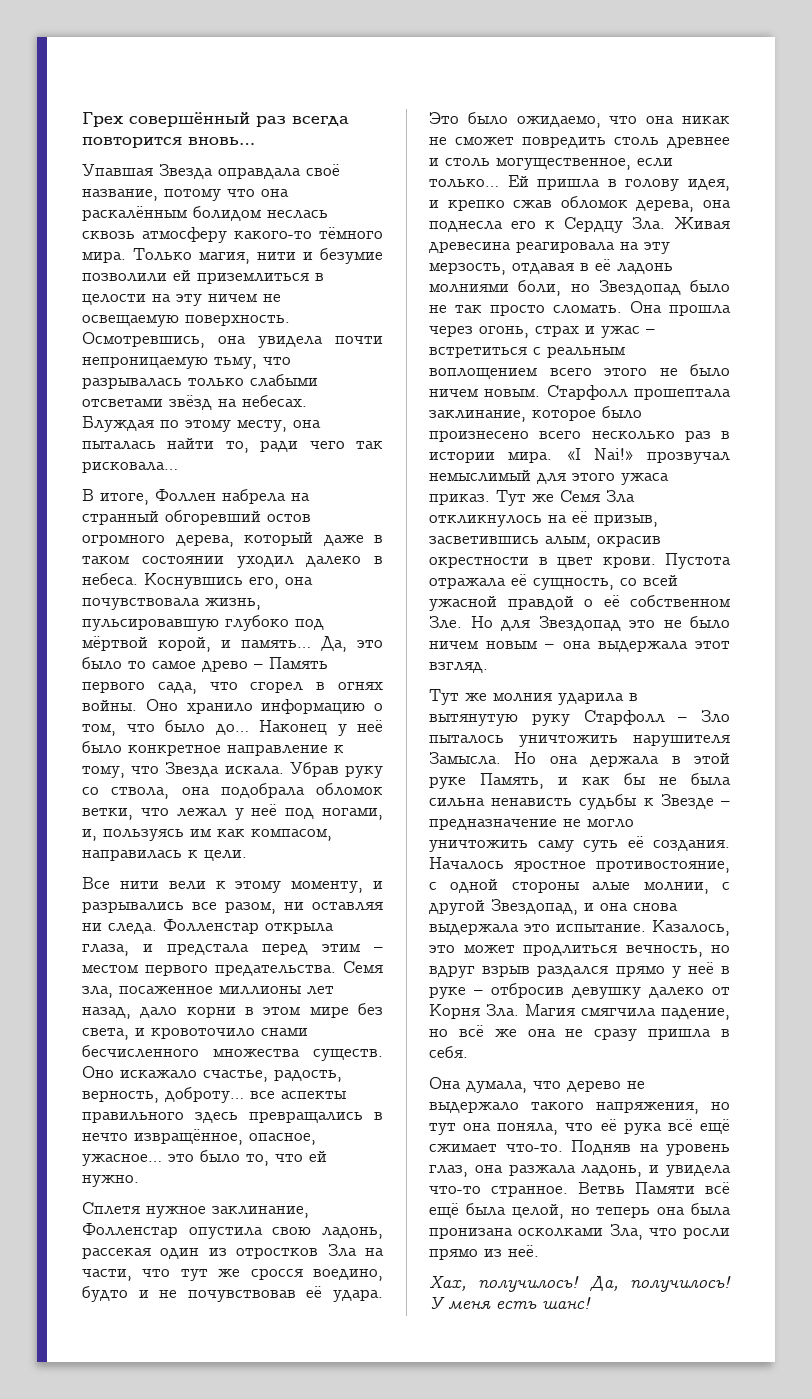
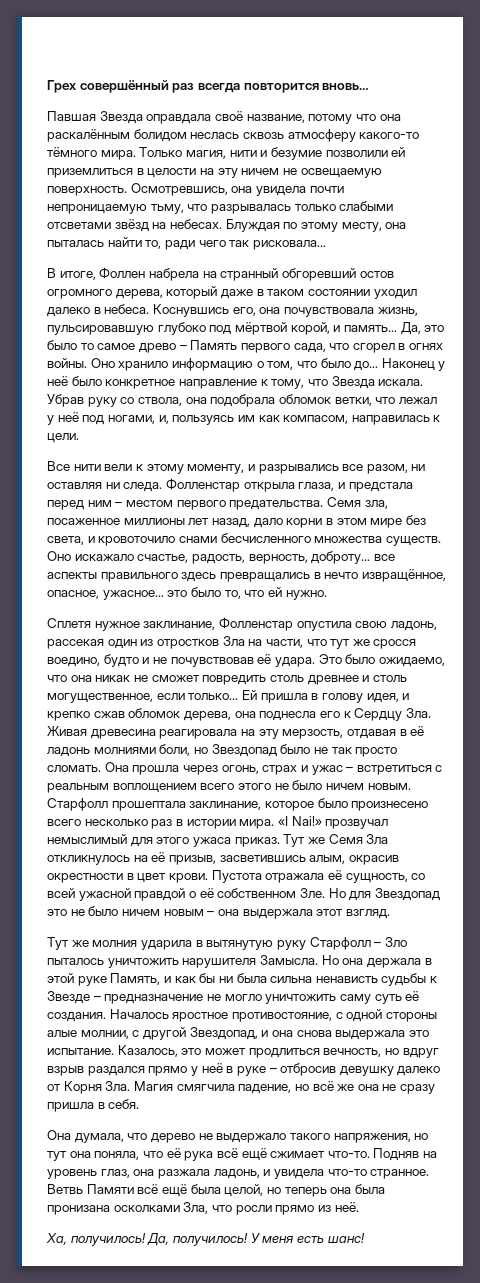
[82,164,153,176] Упавшая -> [47,111,96,121] Павшая
[322,944,360,952] этим -> [87,500,112,507] ним
[659,777,677,785] не -> [218,976,233,983] ни
[429,1275,467,1291] Хах, -> [46,1233,67,1245] Ха,

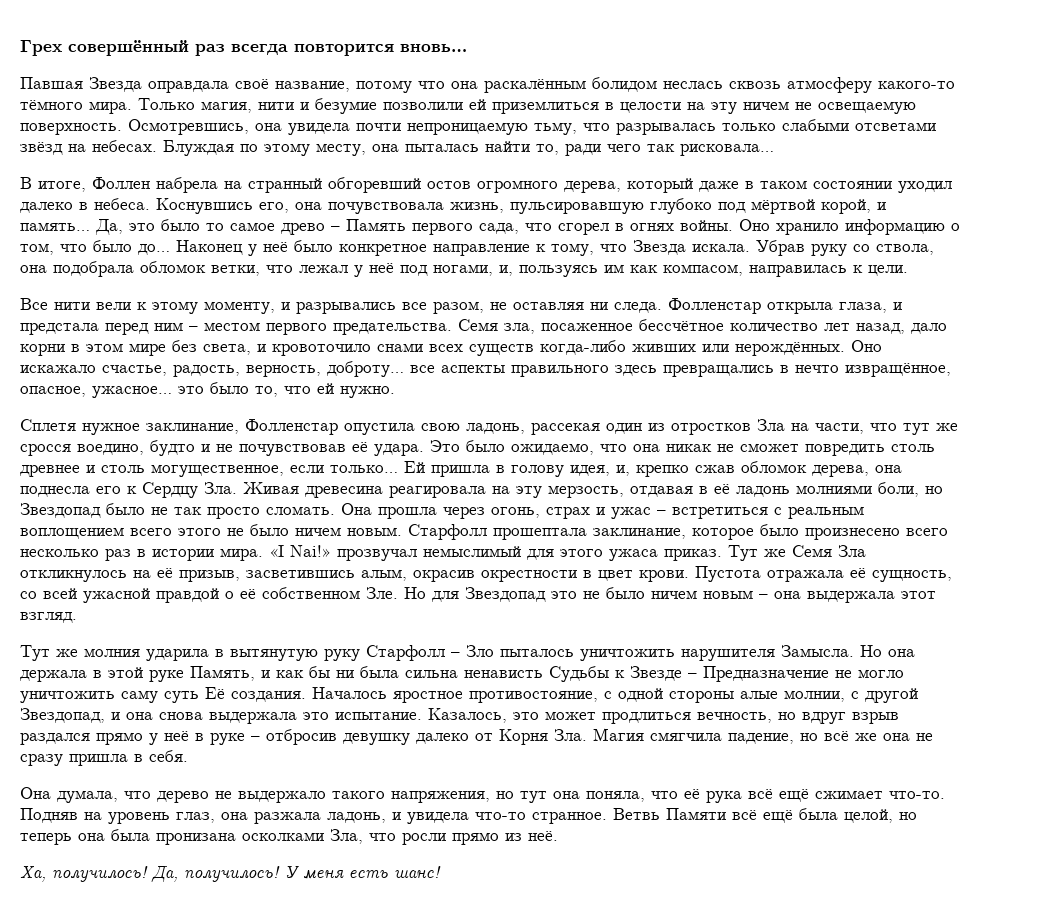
[411,464,426,471] ни -> [490,302,507,310] не
[123,518,185,525] миллионы -> [639,319,818,331] бессчётное количество
[220,533,441,546] бесчисленного множества существ. -> [429,340,845,356] всех существ когда-либо живших или нерождённых.
[402,693,410,700] и -> [616,465,630,476] и,
[381,973,427,986] судьбы -> [549,666,609,682] Судьбы
[104,994,204,1004] предназначение -> [703,666,829,682] Предназначение
[405,991,420,1001] её -> [205,687,225,699] Её

